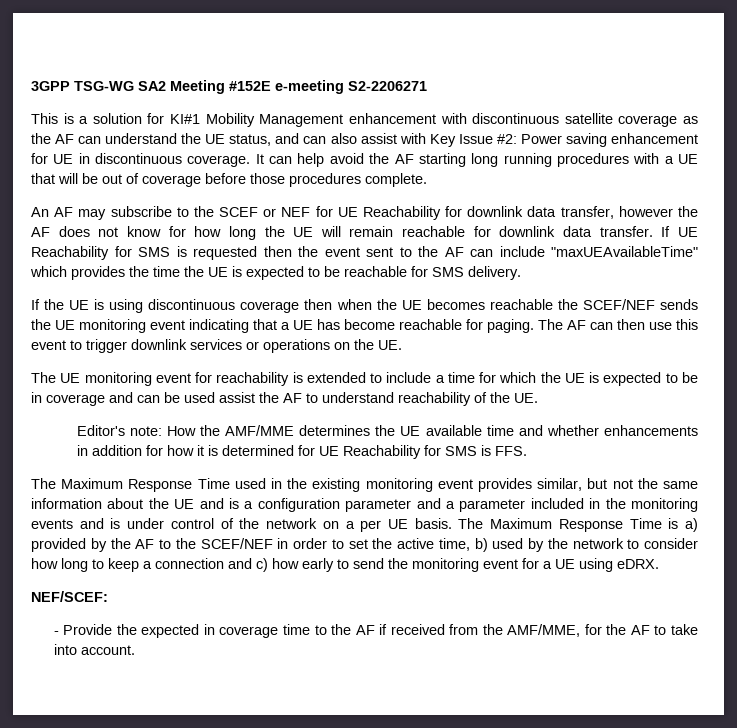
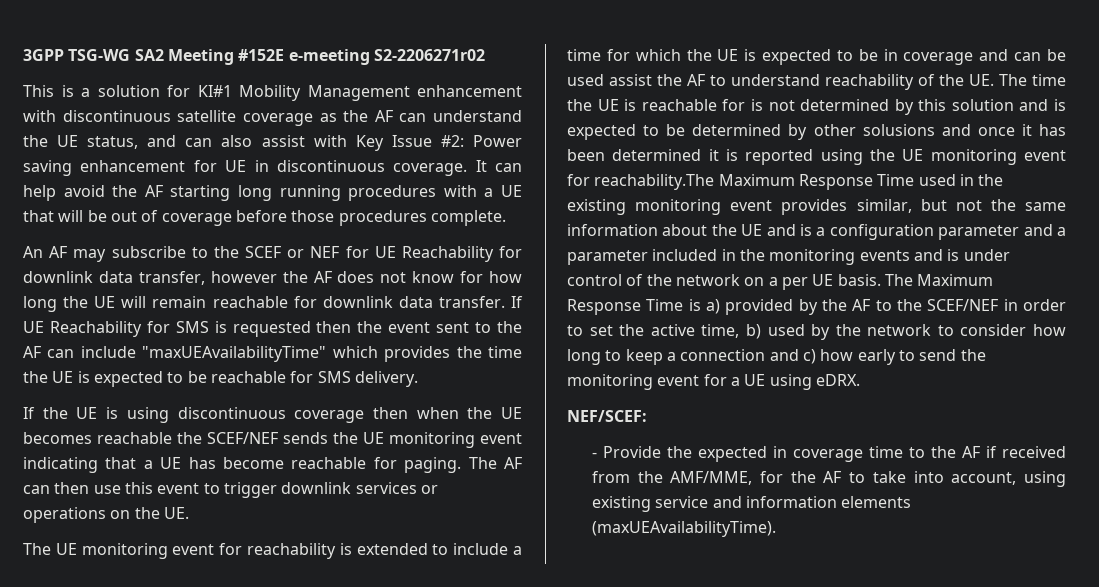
[348,81,427,91] S2-2206271 -> [373,49,485,61] S2-2206271r02
[551,246,698,257] "maxUEAvailableTime" -> [142,346,327,362] "maxUEAvailabilityTime"
[76,425,698,436] [76,445,527,459] [31,478,56,489] // Editor's note: How the AMF/MME determines the UE available time and whether enhancements in addition for how it is determined for UE Reachability for SMS is FFS. // The -> [999,74,1066,86] [567,99,1066,115] [567,124,1066,140] [567,149,1066,165] [567,174,715,190] The time the UE is reachable for is not determined by this solution and is expected to be determined by other solusions and once it has been determined it is reported using the UE monitoring event for reachability.The
[80,645,135,655] account. -> [951,471,1066,487] [591,496,912,512] [591,521,776,537] account, using existing service and information elements (maxUEAvailabilityTime).

